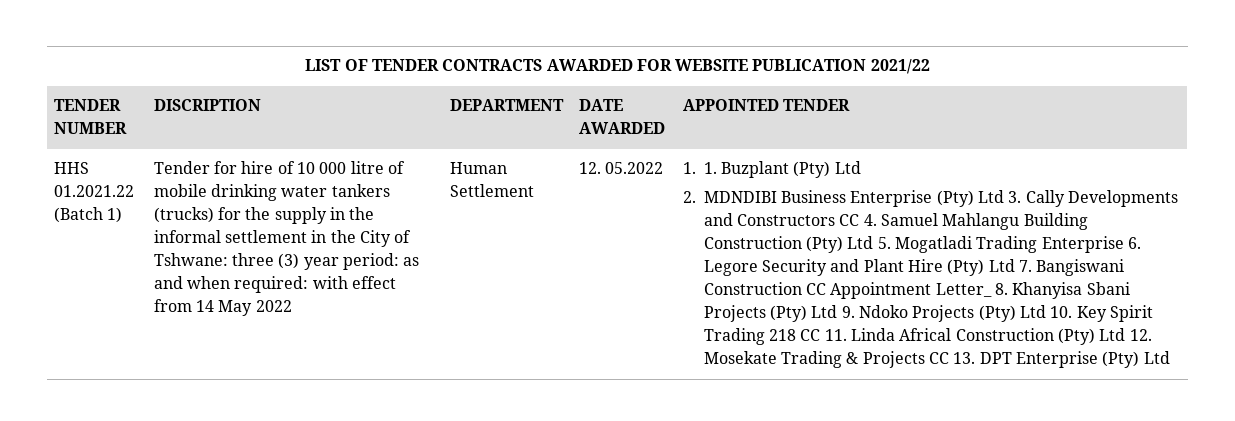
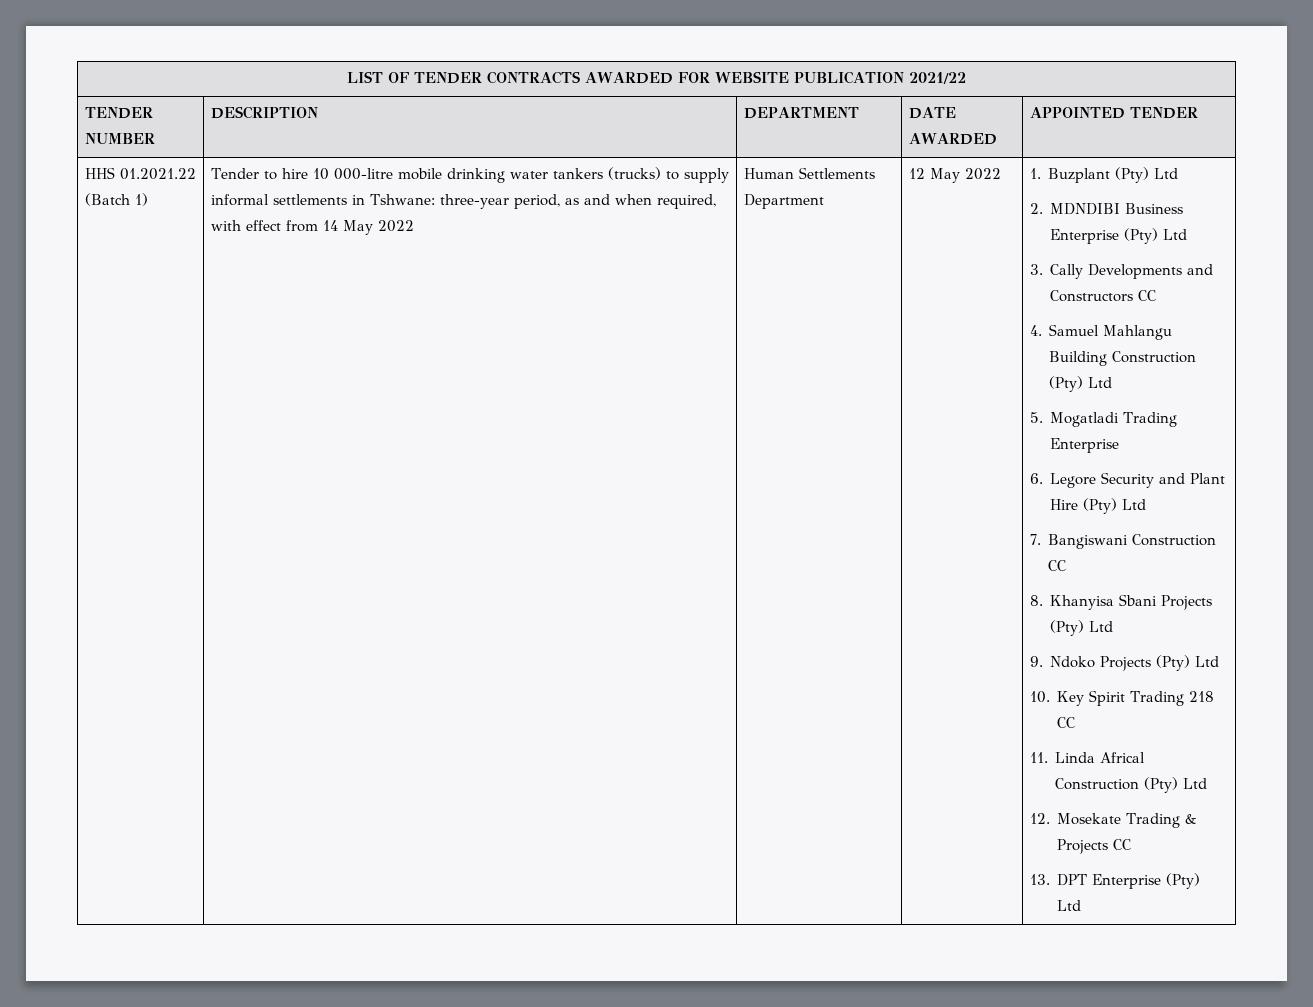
[153,99,261,111] DISCRIPTION -> [210,106,318,119] DESCRIPTION
[214,161,406,174] for hire of 10 000 litre of -> [263,168,393,180] to hire 10 000-litre
[218,207,375,224] [153,230,412,247] [153,253,400,270] for the supply in the informal settlement in the City of Tshwane: three (3) year period: -> [665,168,729,183] [210,194,560,209] to supply informal settlements in Tshwane: three-year period,
[234,276,309,293] required: -> [656,194,716,209] required,
[449,184,534,197] [578,162,664,174] [682,162,717,174] Settlement | 12. 05.2022 | 1. 1. -> [798,167,875,179] [743,194,824,209] [908,168,1001,183] [1029,168,1041,179] Settlements Department | 12 May 2022 | 1.
(1005, 196) none -> (1188, 234) //
(860, 220) none -> (1157, 295) //
(874, 242) none -> (1113, 382) //
(1124, 244) none -> (1120, 445) //
(1015, 265) none -> (1147, 504) //
[830,282,992,299] Appointment Letter_ -> (1067, 565) //
(838, 311) none -> (1114, 626) //
(1047, 311) none -> (1220, 661) //
(821, 335) none -> (1076, 722) //
(1126, 334) none -> (1208, 783) //
(950, 358) none -> (1132, 844) //

